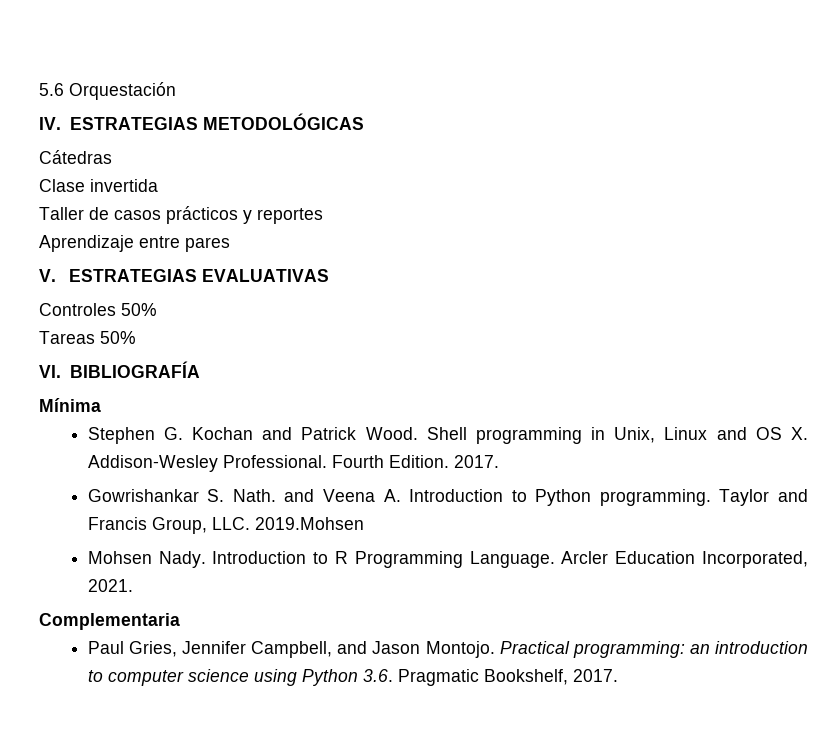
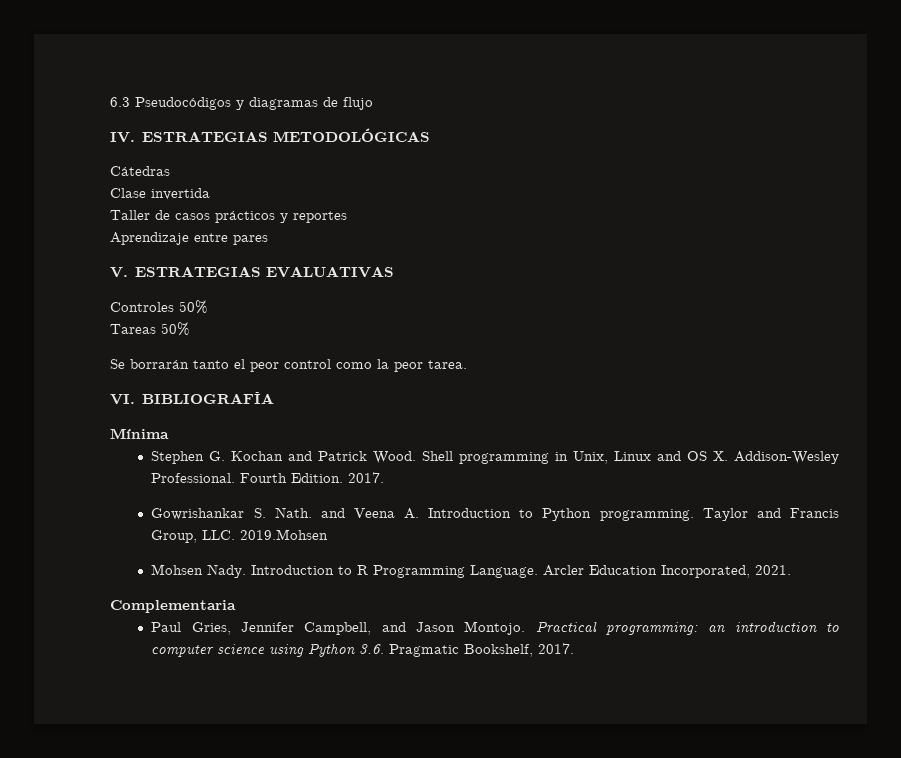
[39,82,176,100] 5.6 Orquestación -> [110,97,373,110] 6.3 Pseudocódigos y diagramas de flujo
(136, 337) none -> [110,359,467,372] // Se borrarán tanto el peor control como la peor tarea.

